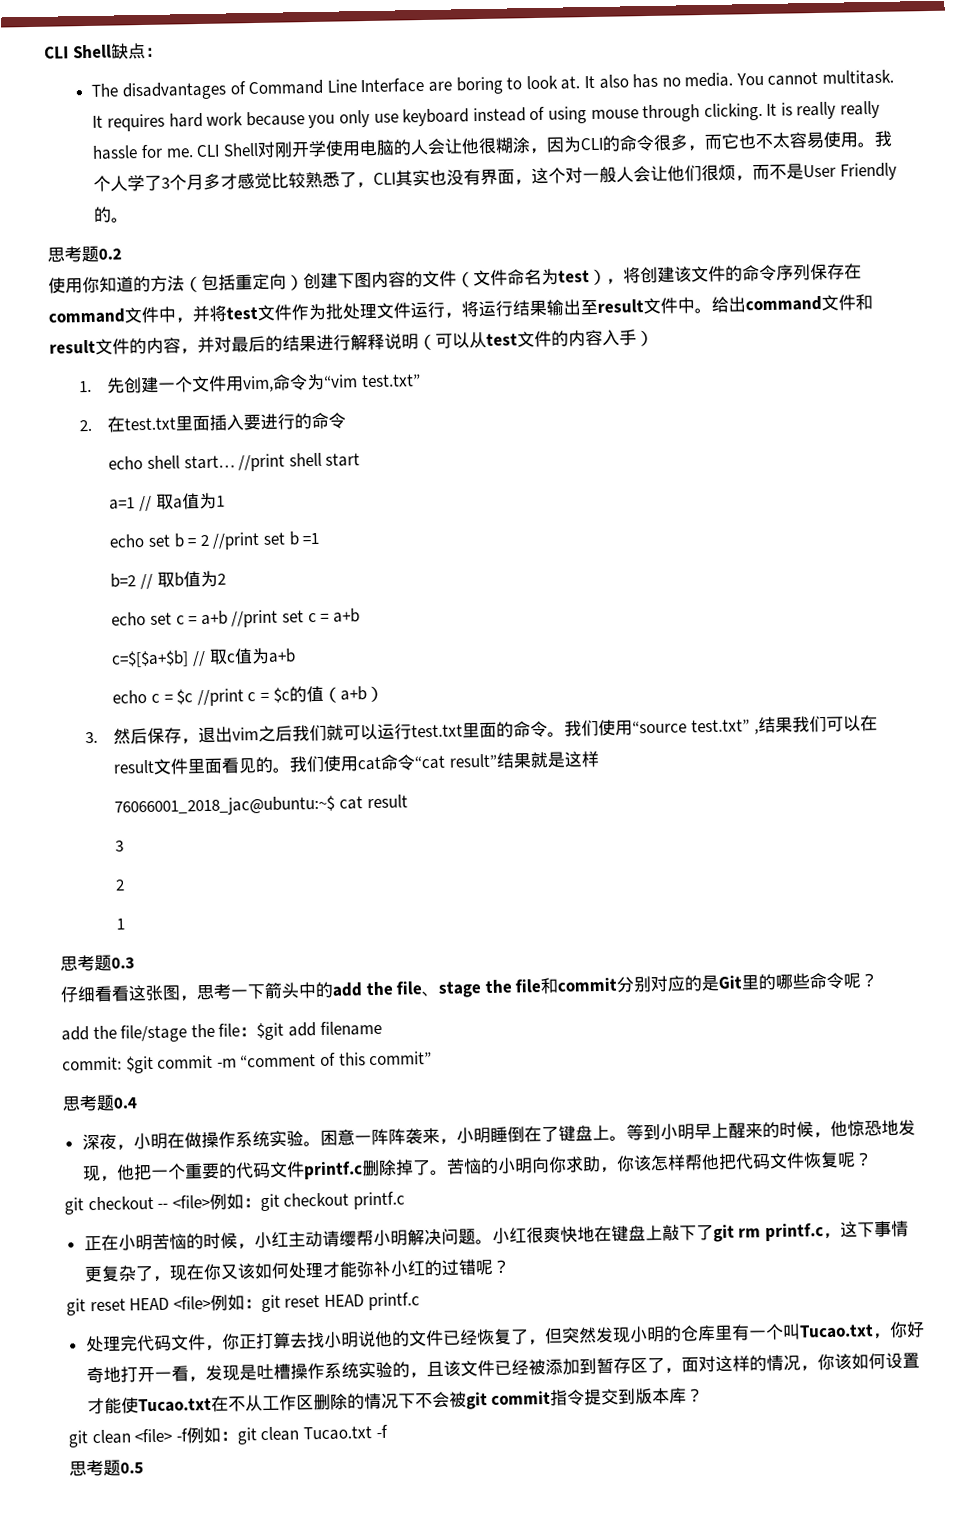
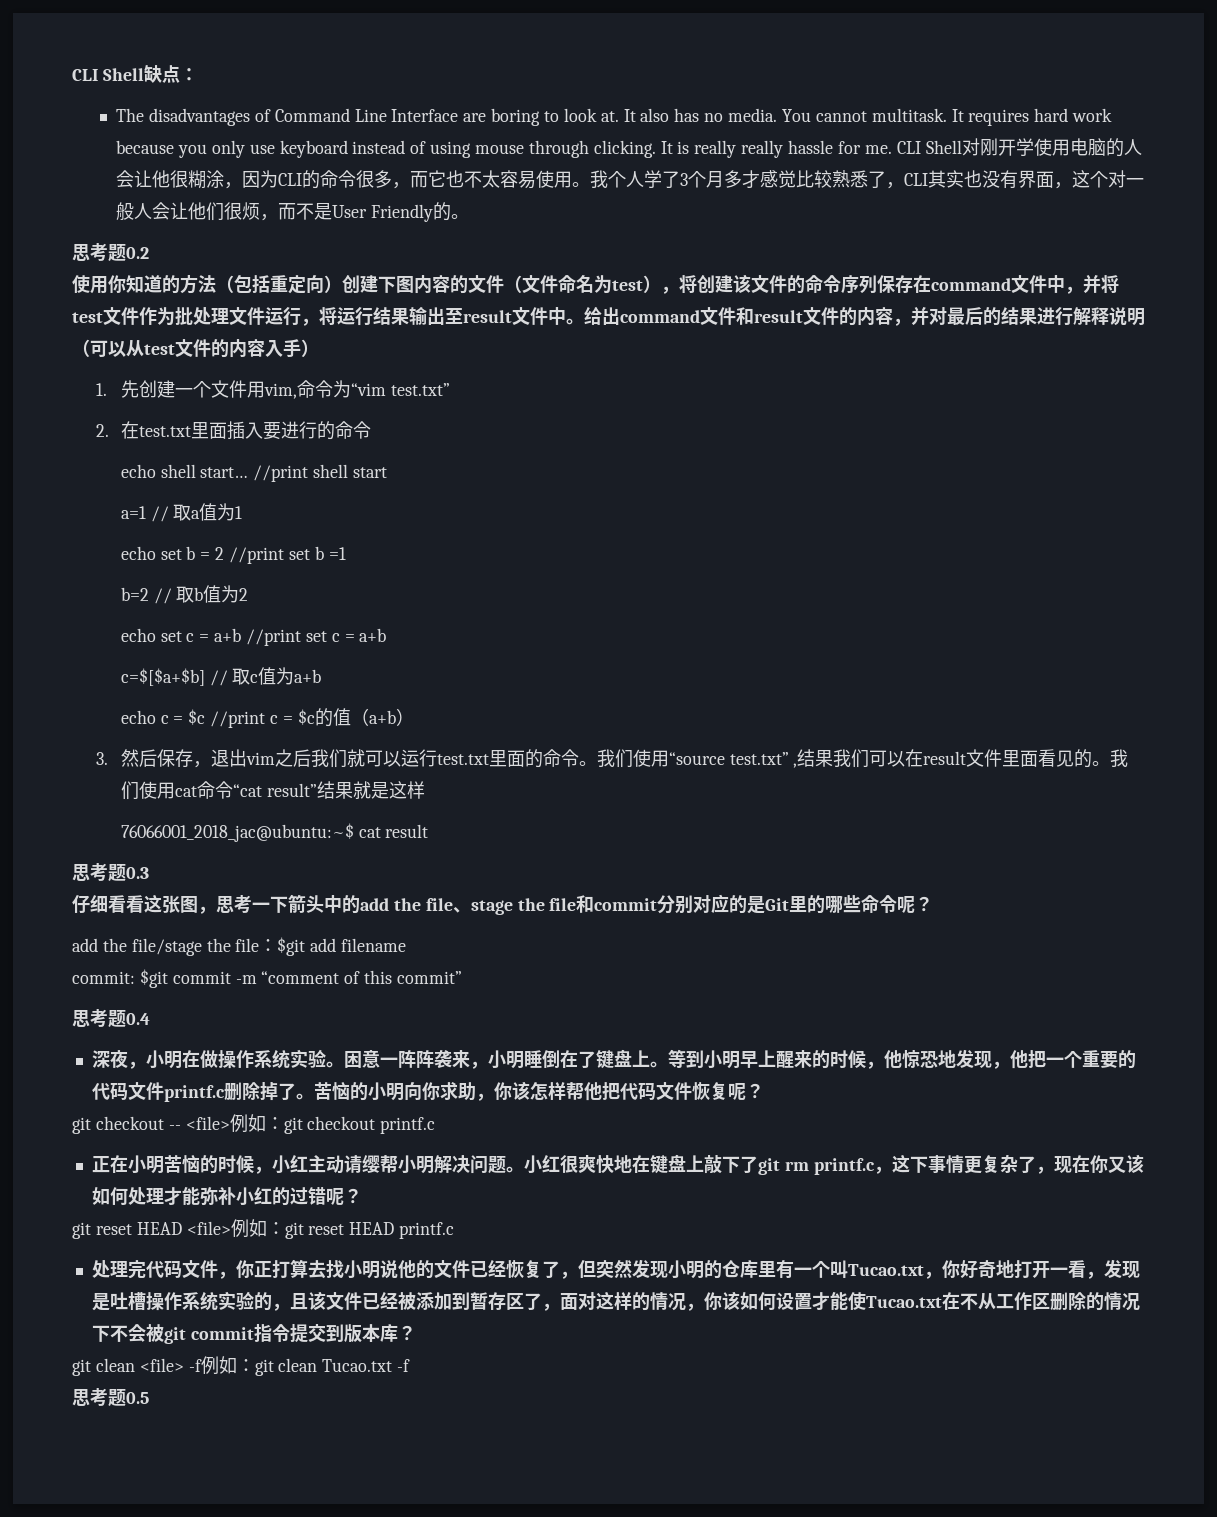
[115,840,125,852] [115,879,126,891] [116,918,126,930] // 3 // 2 // 1 -> (429, 831) none

